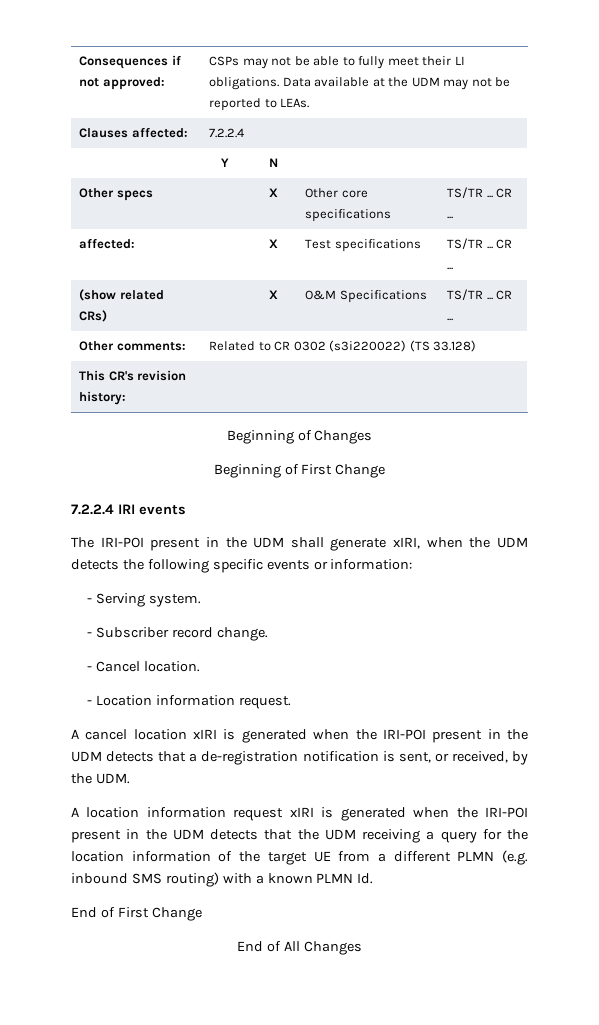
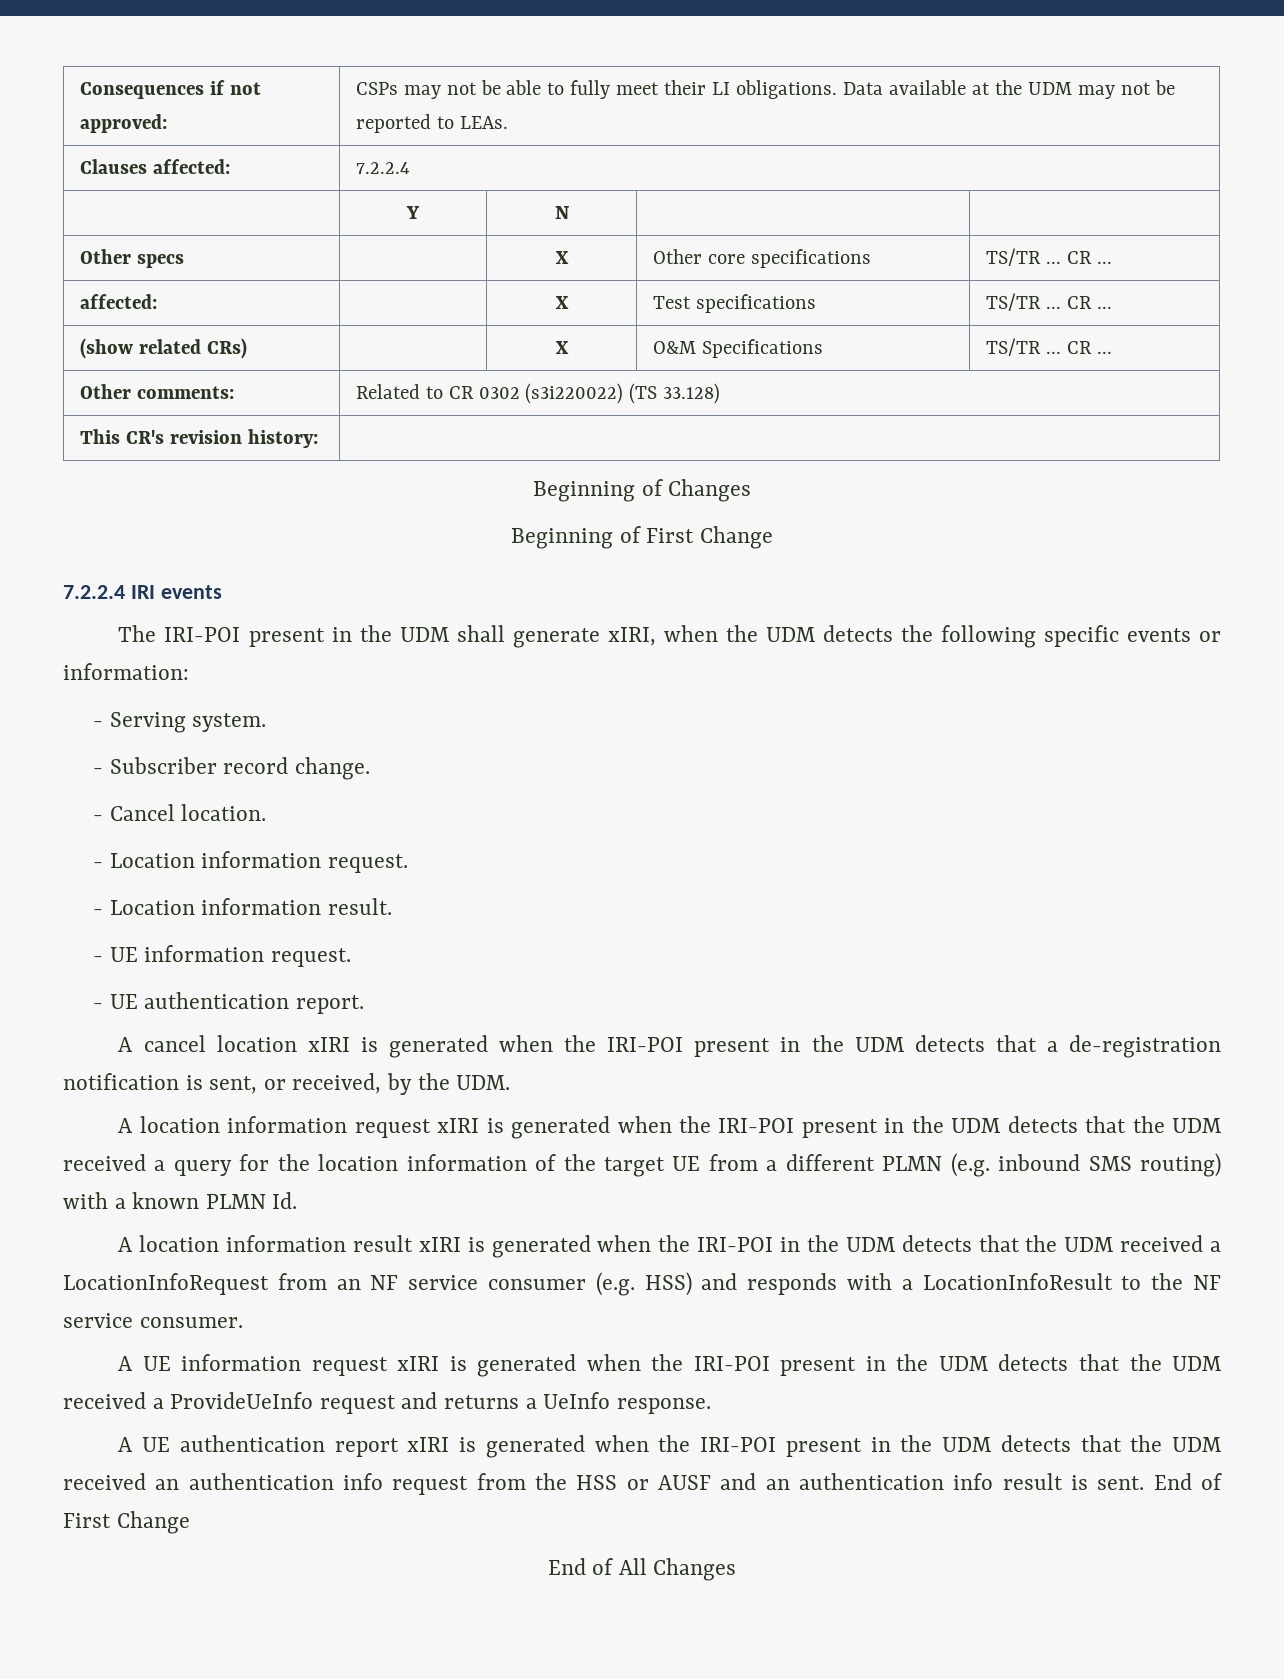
(292, 702) none -> [93,898,393,915] [93,945,352,967] [93,992,365,1014] // - Location information result. // - UE information request. // - UE authentication report.
[362,829,420,843] receiving -> [63,1154,146,1171] received
(374, 878) none -> [118,1235,1221,1258] [63,1272,1221,1296] [63,1313,243,1328] [118,1354,1222,1377] [63,1392,711,1414] [118,1435,1222,1458] [63,1473,1145,1495] A location information result xIRI is generated when the IRI-POI in the UDM detects that the UDM received a LocationInfoRequest from an NF service consumer (e.g. HSS) and responds with a LocationInfoResult to the NF service consumer. // A UE information request xIRI is generated when the IRI-POI present in the UDM detects that the UDM received a ProvideUeInfo request and returns a UeInfo response. // A UE authentication report xIRI is generated when the IRI-POI present in the UDM detects that the UDM received an authentication info request from the HSS or AUSF and an authentication info result is sent.

